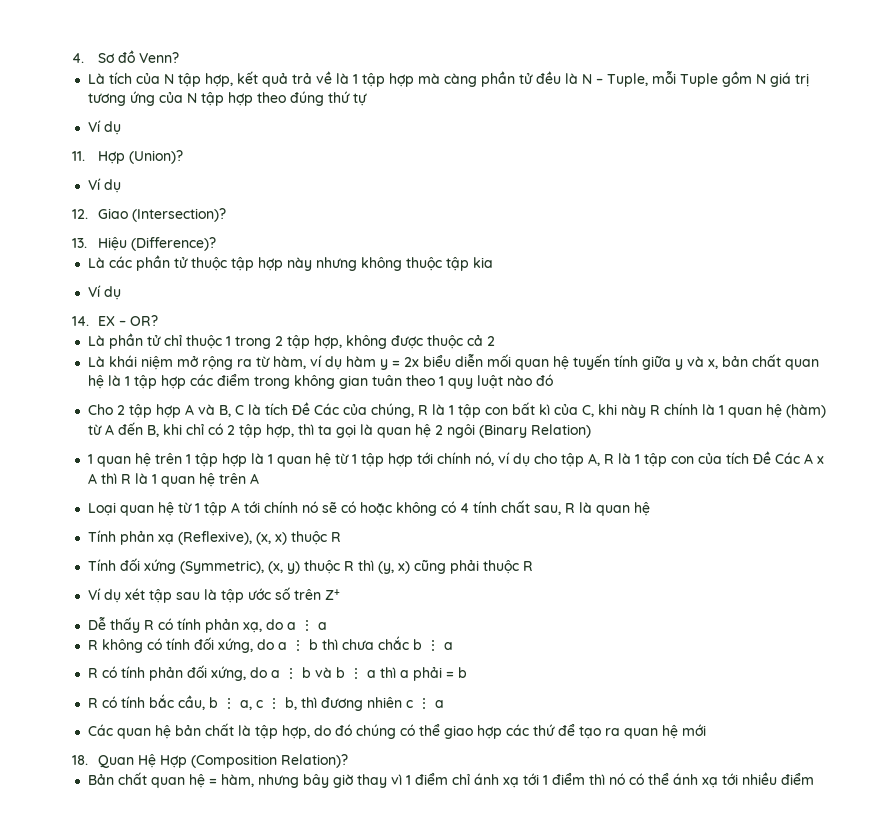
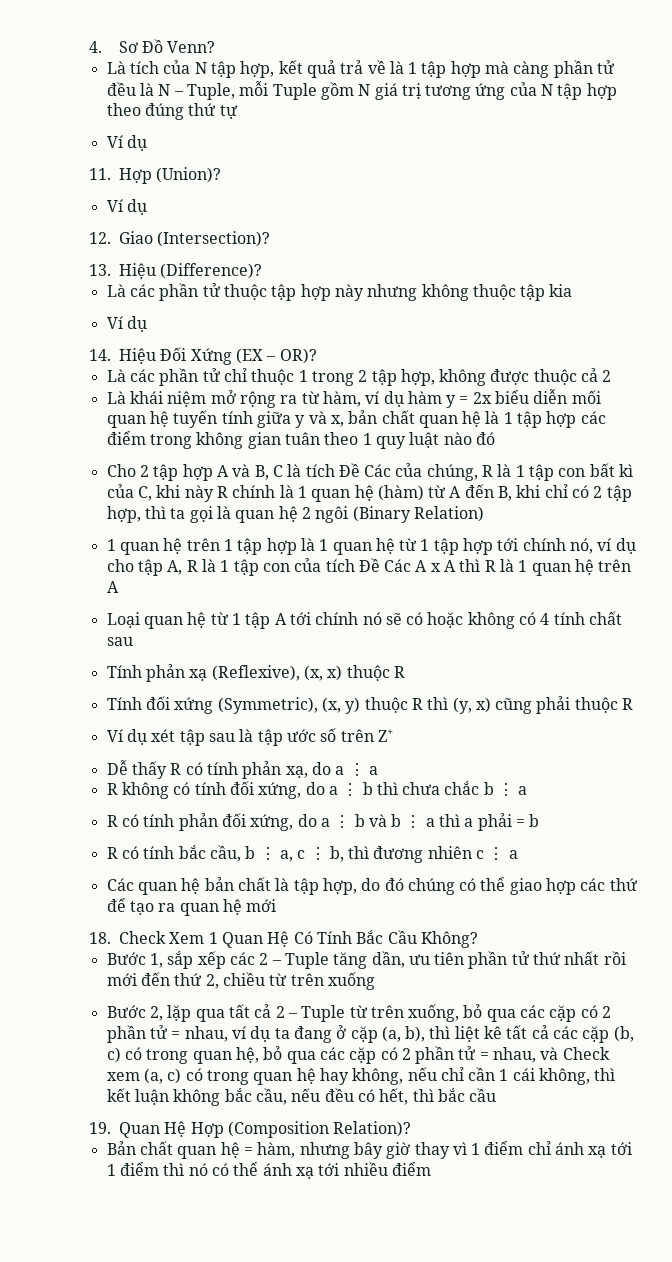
[118,50,136,63] đồ -> [141,39,163,53] Đồ
[98,315,159,326] [87,335,105,346] EX – OR? // Là -> [119,347,317,365] [106,369,155,382] Hiệu Đối Xứng (EX – OR)? // Là các
[533,502,650,516] sau, R là quan hệ -> [106,637,133,646] sau
(89, 760) none -> [119,930,478,948] [106,951,626,969] [106,972,375,990] [106,1004,612,1022] [106,1025,634,1043] [106,1046,610,1064] [106,1067,616,1085] [106,1088,497,1106] [89,1122,112,1134] Check Xem 1 Quan Hệ Có Tính Bắc Cầu Không? // Bước 1, sắp xếp các 2 – Tuple tăng dần, ưu tiên phần tử thứ nhất rồi mới đến thứ 2, chiều từ trên xuống // Bước 2, lặp qua tất cả 2 – Tuple từ trên xuống, bỏ qua các cặp có 2 phần tử = nhau, ví dụ ta đang ở cặp (a, b), thì liệt kê tất cả các cặp (b, c) có trong quan hệ, bỏ qua các cặp có 2 phần tử = nhau, và Check xem (a, c) có trong quan hệ hay không, nếu chỉ cần 1 cái không, thì kết luận không bắc cầu, nếu đều có hết, thì bắc cầu // 19.

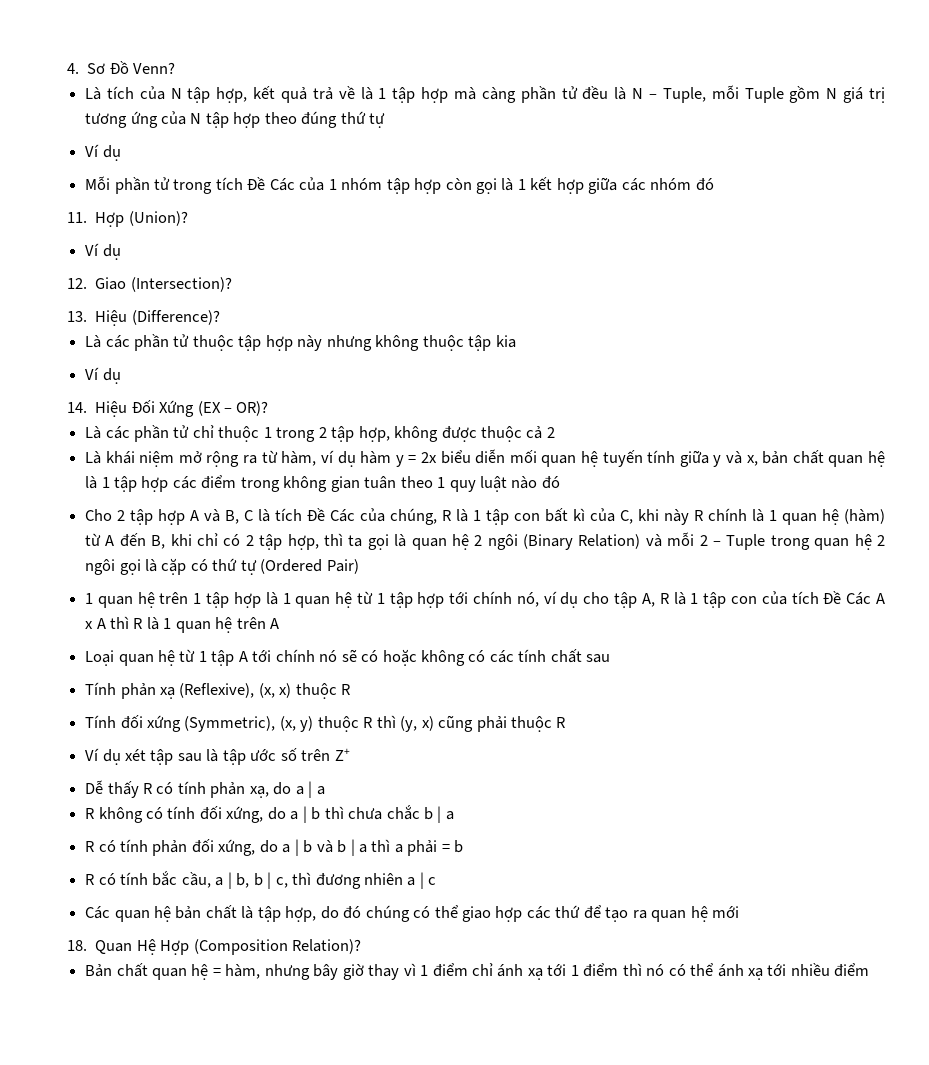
(147, 143) none -> [85,176,714,194] // Mỗi phần tử trong tích Đề Các của 1 nhóm tập hợp còn gọi là 1 kết hợp giữa các nhóm đó
(484, 514) none -> [645,532,885,550] [85,558,359,575] và mỗi 2 – Tuple trong quan hệ 2 ngôi gọi là cặp có thứ tự (Ordered Pair)
[540,613,550,625] 4 -> [489,650,514,663] các
[348,763,365,776] ⋮ -> [308,781,313,798] |
[342,783,359,796] ⋮ -> [302,806,307,823] |
[498,783,515,796] ⋮ -> [437,806,442,823] |
[334,815,351,828] ⋮ -> [294,839,299,856] |
[405,815,422,828] ⋮ -> [350,839,355,856] |
[245,846,344,862] b ⋮ a, c ⋮ b, -> [215,872,288,889] a | b, b | c,
[476,847,518,860] c ⋮ a -> [407,872,437,889] a | c
[119,930,478,948] [106,951,626,969] [106,972,375,990] [106,1004,612,1022] [106,1025,634,1043] [106,1046,610,1064] [106,1067,616,1085] [106,1088,497,1106] [89,1122,112,1134] Check Xem 1 Quan Hệ Có Tính Bắc Cầu Không? // Bước 1, sắp xếp các 2 – Tuple tăng dần, ưu tiên phần tử thứ nhất rồi mới đến thứ 2, chiều từ trên xuống // Bước 2, lặp qua tất cả 2 – Tuple từ trên xuống, bỏ qua các cặp có 2 phần tử = nhau, ví dụ ta đang ở cặp (a, b), thì liệt kê tất cả các cặp (b, c) có trong quan hệ, bỏ qua các cặp có 2 phần tử = nhau, và Check xem (a, c) có trong quan hệ hay không, nếu chỉ cần 1 cái không, thì kết luận không bắc cầu, nếu đều có hết, thì bắc cầu // 19. -> (87, 945) none

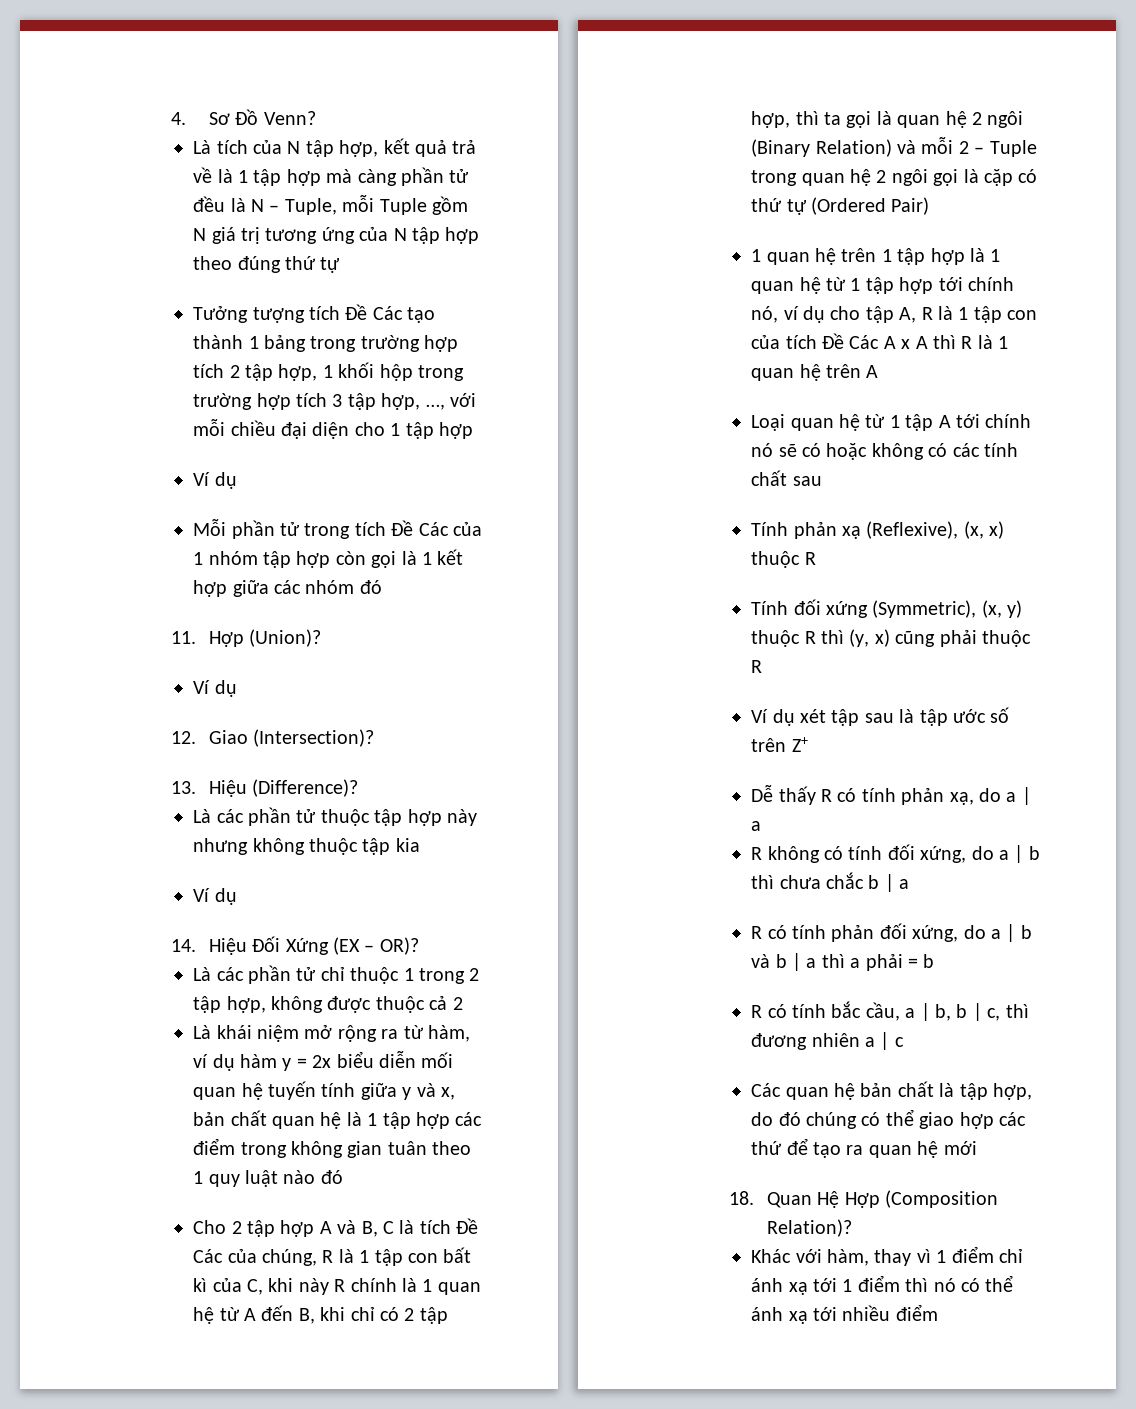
(386, 120) none -> [193,304,436,323] [193,335,459,352] [193,362,464,381] [193,393,476,410] [193,419,473,439] // Tưởng tượng tích Đề Các tạo thành 1 bảng trong trường hợp tích 2 tập hợp, 1 khối hộp trong trường hợp tích 3 tập hợp, …, với mỗi chiều đại diện cho 1 tập hợp
[843,509,885,524] (hàm) -> (215, 1315) none
[85,963,364,980] Bản chất quan hệ = hàm, nhưng bây giờ -> [751,1249,869,1266] Khác với hàm,

